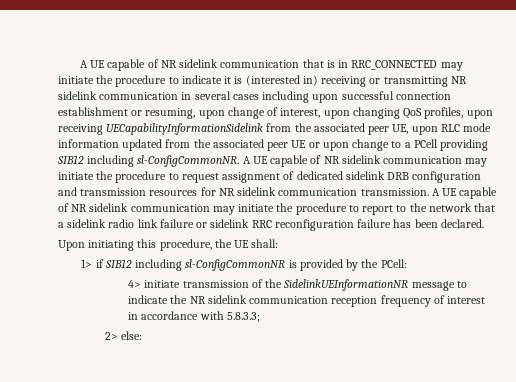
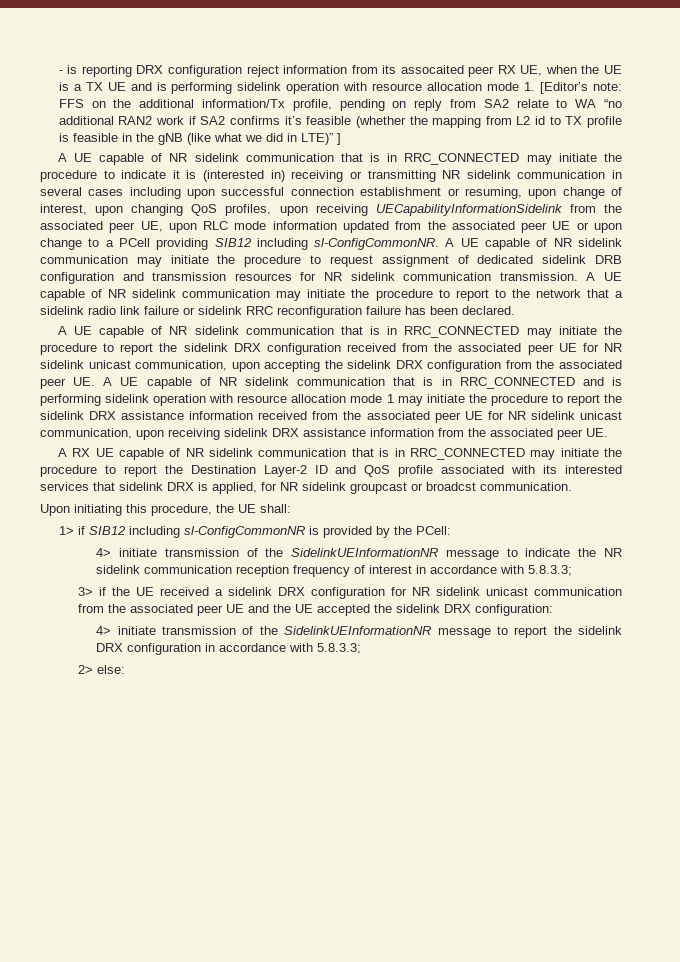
(79, 64) none -> [58,65,622,77] [58,82,622,94] [58,99,622,111] [58,116,622,128] [58,133,341,145] - is reporting DRX configuration reject information from its assocaited peer RX UE, when the UE is a TX UE and is performing sidelink operation with resource allocation mode 1. [Editor’s note: FFS on the additional information/Tx profile, pending on reply from SA2 relate to WA “no additional RAN2 work if SA2 confirms it’s feasible (whether the mapping from L2 id to TX profile is feasible in the gNB (like what we did in LTE)” ] //
(484, 223) none -> [57,326,623,338] [40,343,622,355] [40,360,622,372] [40,377,622,389] [40,394,622,406] [40,411,623,423] [40,428,608,440] [57,448,622,460] [40,465,622,477] [40,482,572,494] // A UE capable of NR sidelink communication that is in RRC_CONNECTED may initiate the procedure to report the sidelink DRX configuration received from the associated peer UE for NR sidelink unicast communication, upon accepting the sidelink DRX configuration from the associated peer UE. A UE capable of NR sidelink communication that is in RRC_CONNECTED and is performing sidelink operation with resource allocation mode 1 may initiate the procedure to report the sidelink DRX assistance information received from the associated peer UE for NR sidelink unicast communication, upon receiving sidelink DRX assistance information from the associated peer UE. // A RX UE capable of NR sidelink communication that is in RRC_CONNECTED may initiate the procedure to report the Destination Layer-2 ID and QoS profile associated with its interested services that sidelink DRX is applied, for NR sidelink groupcast or broadcst communication.
(260, 317) none -> [77,587,622,599] [77,604,553,616] [96,626,623,638] [96,643,362,655] // 3> if the UE received a sidelink DRX configuration for NR sidelink unicast communication from the associated peer UE and the UE accepted the sidelink DRX configuration: // 4> initiate transmission of the SidelinkUEInformationNR message to report the sidelink DRX configuration in accordance with 5.8.3.3;

